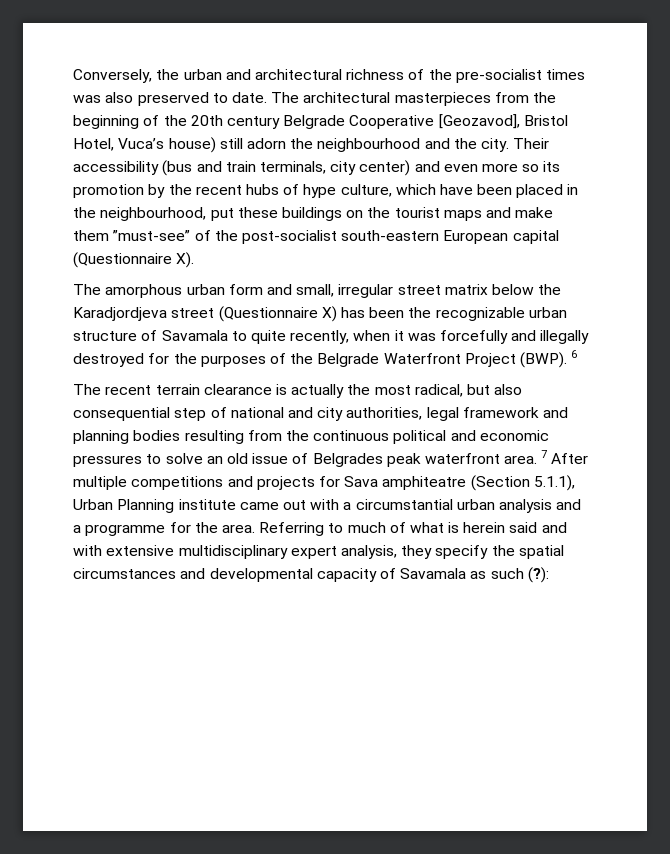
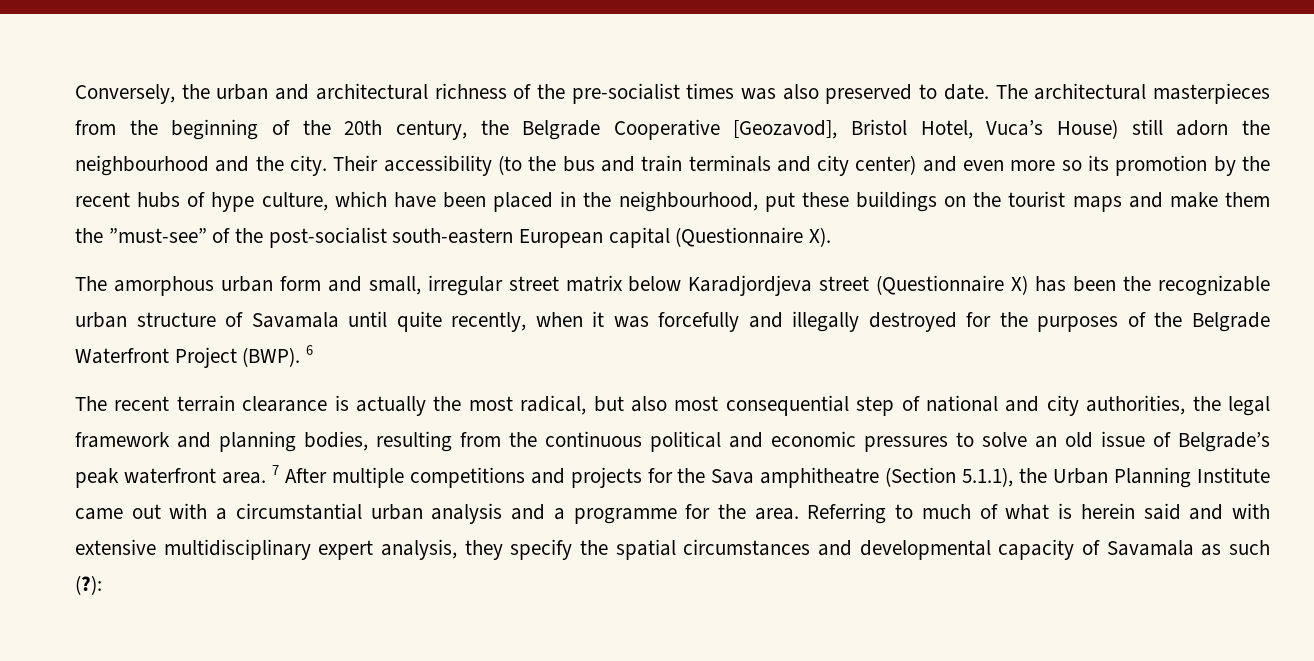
[226,116,280,129] century -> [395,120,509,140] century, the
[168,137,216,153] house) -> [1057,119,1119,139] House)
[162,160,326,176] (bus and train terminals, -> [497,155,811,175] (to the bus and train terminals and
(110, 235) none -> [75,228,104,243] the
[538,284,562,295] the -> (682, 284) none
[231,331,247,341] to -> [348,311,388,327] until
(523, 389) none -> [674,396,719,411] most
(423, 413) none -> [1192,396,1221,411] the
[133,430,181,441] bodies -> [304,431,369,451] bodies,
[312,453,383,467] Belgrades -> [1178,432,1270,452] Belgrade’s
[344,476,467,490] Sava amphiteatre -> [677,467,880,488] the Sava amphitheatre
(575, 483) none -> [1019,468,1048,483] the
[178,499,236,510] institute -> [1197,467,1271,483] Institute

